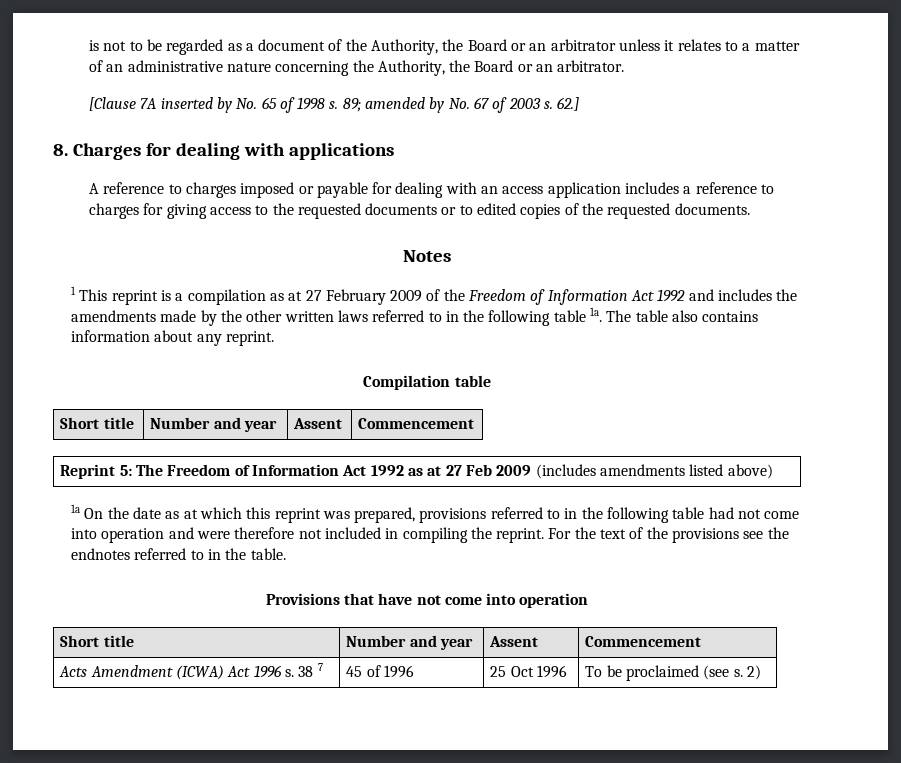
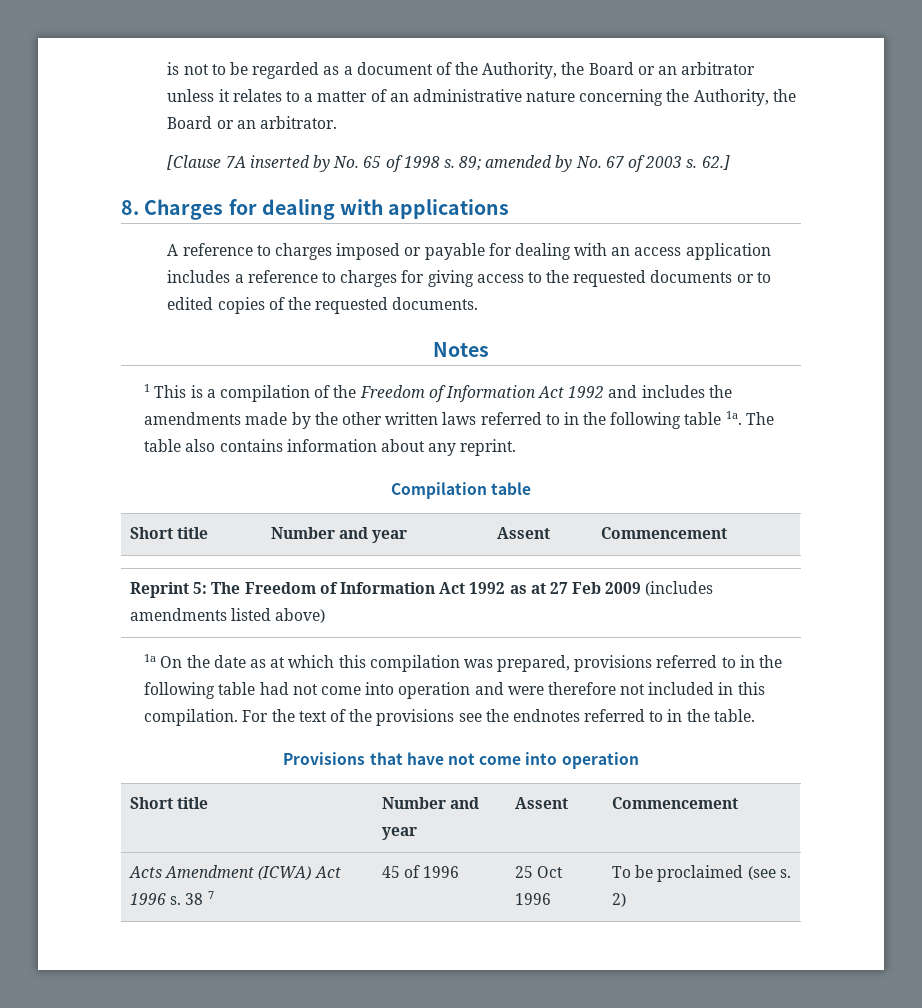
[111,290,158,305] reprint -> (187, 391) none
[269,289,423,305] as at 27 February 2009 -> (310, 393) none
[274,508,321,523] reprint -> [369,655,460,672] compilation
[402,527,545,543] compiling the reprint. -> [737,682,765,695] [144,709,239,726] this compilation.

